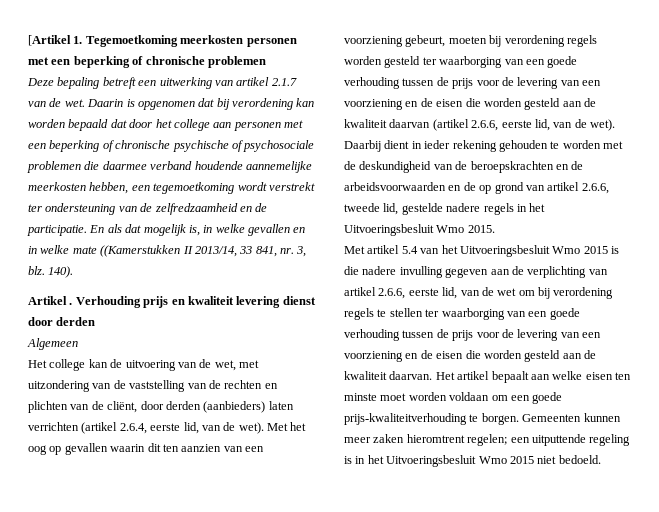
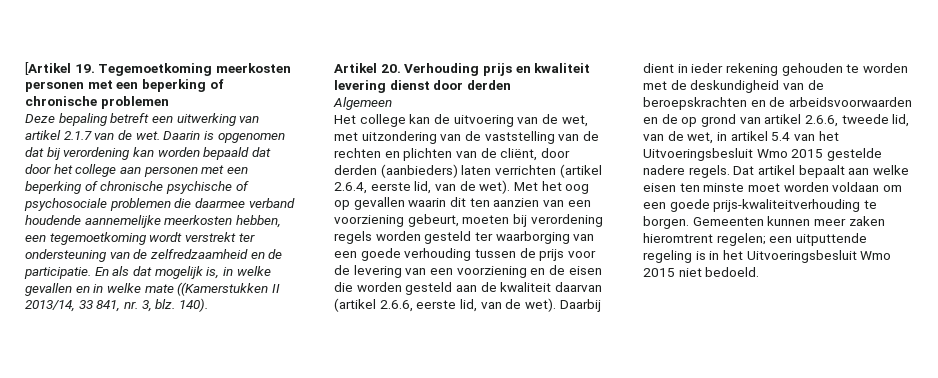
[73,36,83,44] 1. -> [74,64,95,73] 19.
[69,302,73,305] . -> [380,64,401,73] 20.
[401,203,546,215] [344,224,495,236] [344,246,365,254] gestelde nadere regels in het Uitvoeringsbesluit Wmo 2015. // Met -> [643,131,727,144] van de wet, in
[611,246,619,254] [344,266,608,278] [344,287,614,299] [344,308,580,320] [344,329,601,341] [344,350,596,362] [344,371,455,380] is die nadere invulling gegeven aan de verplichting van artikel 2.6.6, eerste lid, van de wet om bij verordening regels te stellen ter waarborging van een goede verhouding tussen de prijs voor de levering van een voorziening en de eisen die worden gesteld aan de kwaliteit daarvan. Het -> [826,148,882,161] [643,165,755,178] gestelde nadere regels. Dat

